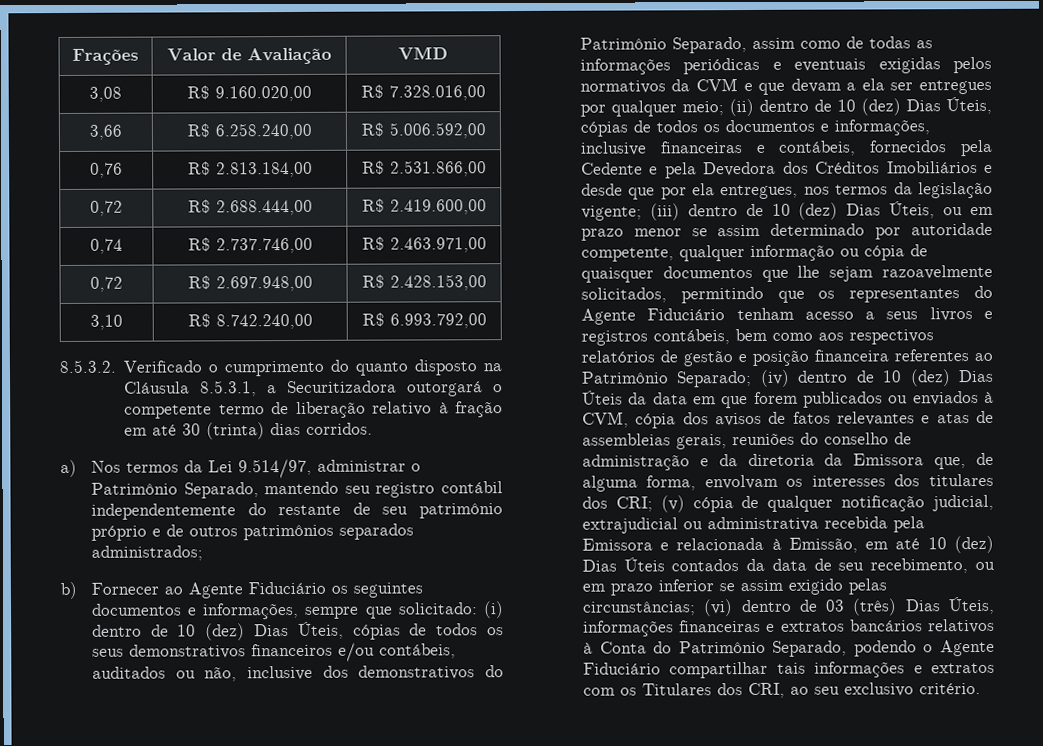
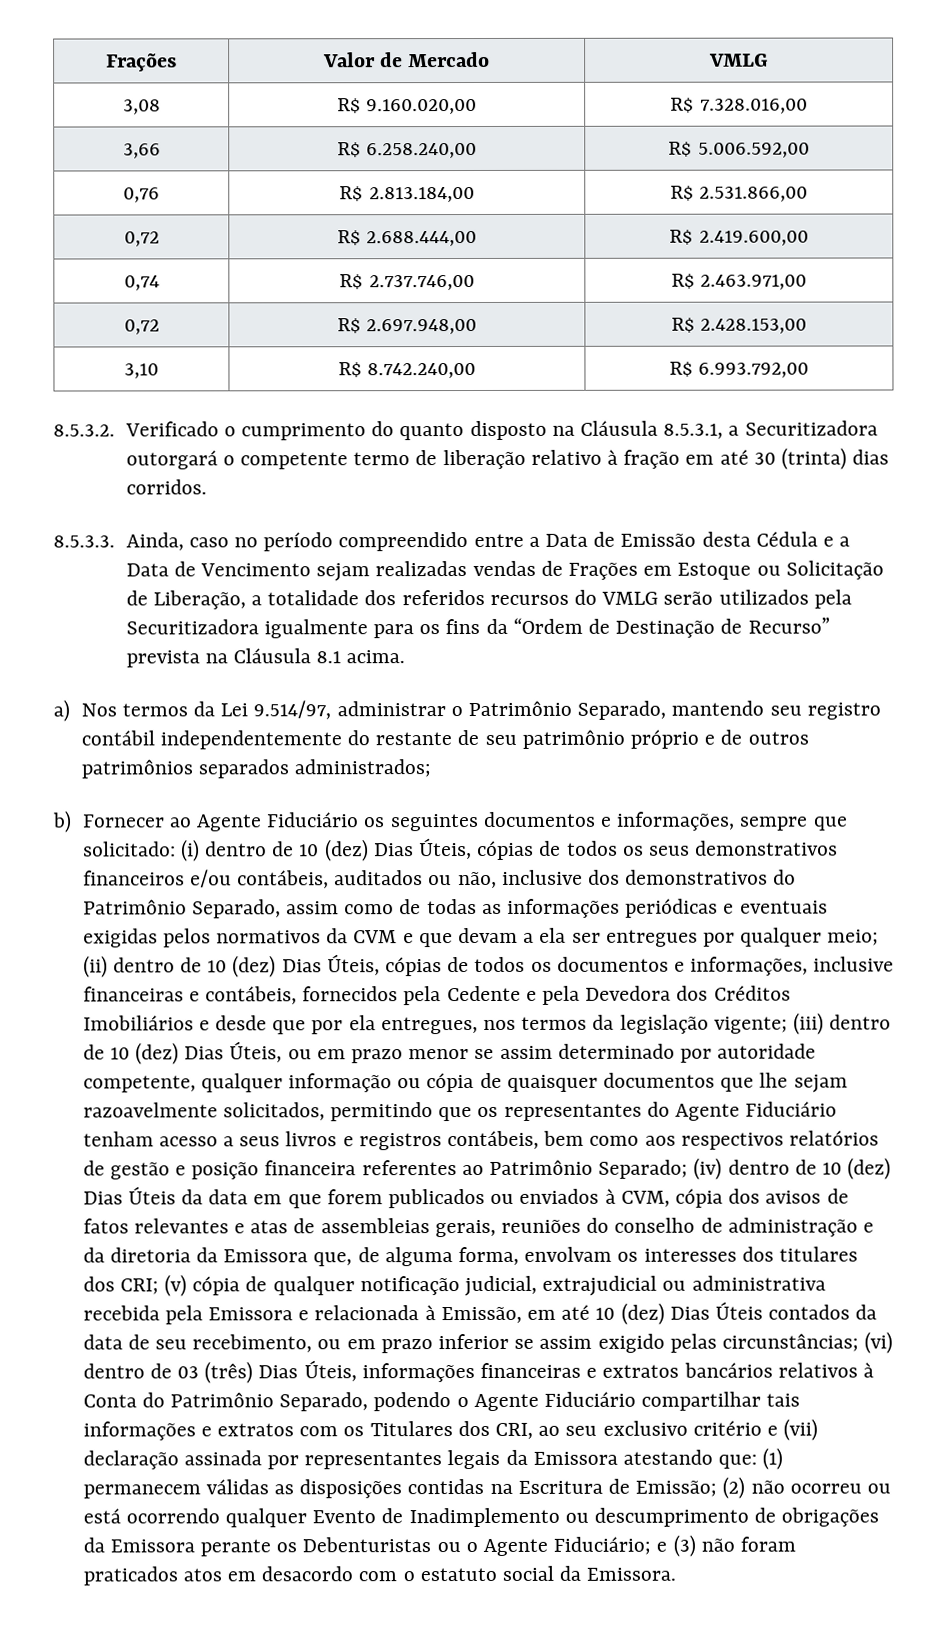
[246,47,332,65] [398,46,448,60] Avaliação | VMD -> [408,51,491,68] [709,53,769,67] Mercado | VMLG
(374, 428) none -> [53,531,851,552] [125,560,884,582] [125,589,852,610] [125,617,830,639] [125,648,406,668] // 8.5.3.3. Ainda, caso no período compreendido entre a Data de Emissão desta Cédula e a Data de Vencimento sejam realizadas vendas de Frações em Estoque ou Solicitação de Liberação, a totalidade dos referidos recursos do VMLG serão utilizados pela Securitizadora igualmente para os fins da “Ordem de Destinação de Recurso” prevista na Cláusula 8.1 acima.
[918,683,981,695] critério. -> [692,1418,819,1441] [82,1447,784,1470] [82,1476,892,1499] [82,1507,880,1528] [82,1534,797,1557] [82,1565,677,1586] critério e (vii) declaração assinada por representantes legais da Emissora atestando que: (1) permanecem válidas as disposições contidas na Escritura de Emissão; (2) não ocorreu ou está ocorrendo qualquer Evento de Inadimplemento ou descumprimento de obrigações da Emissora perante os Debenturistas ou o Agente Fiduciário; e (3) não foram praticados atos em desacordo com o estatuto social da Emissora.

